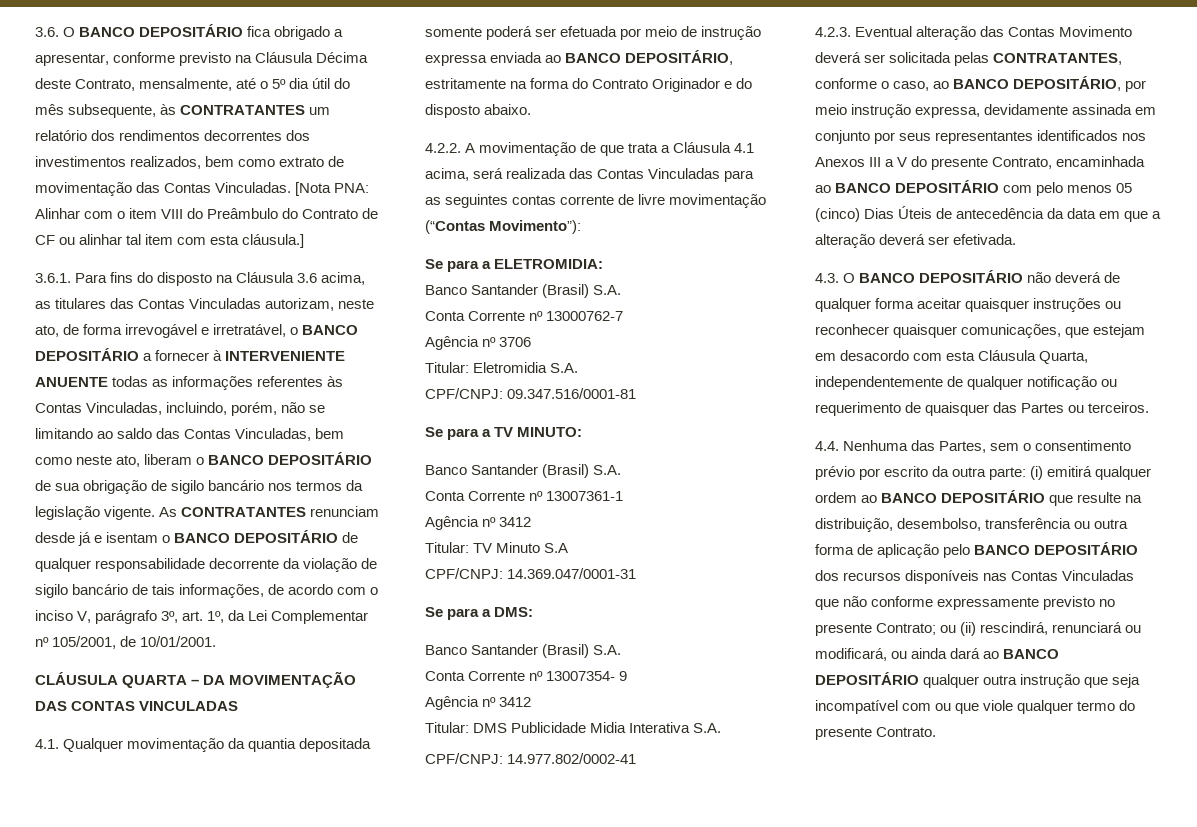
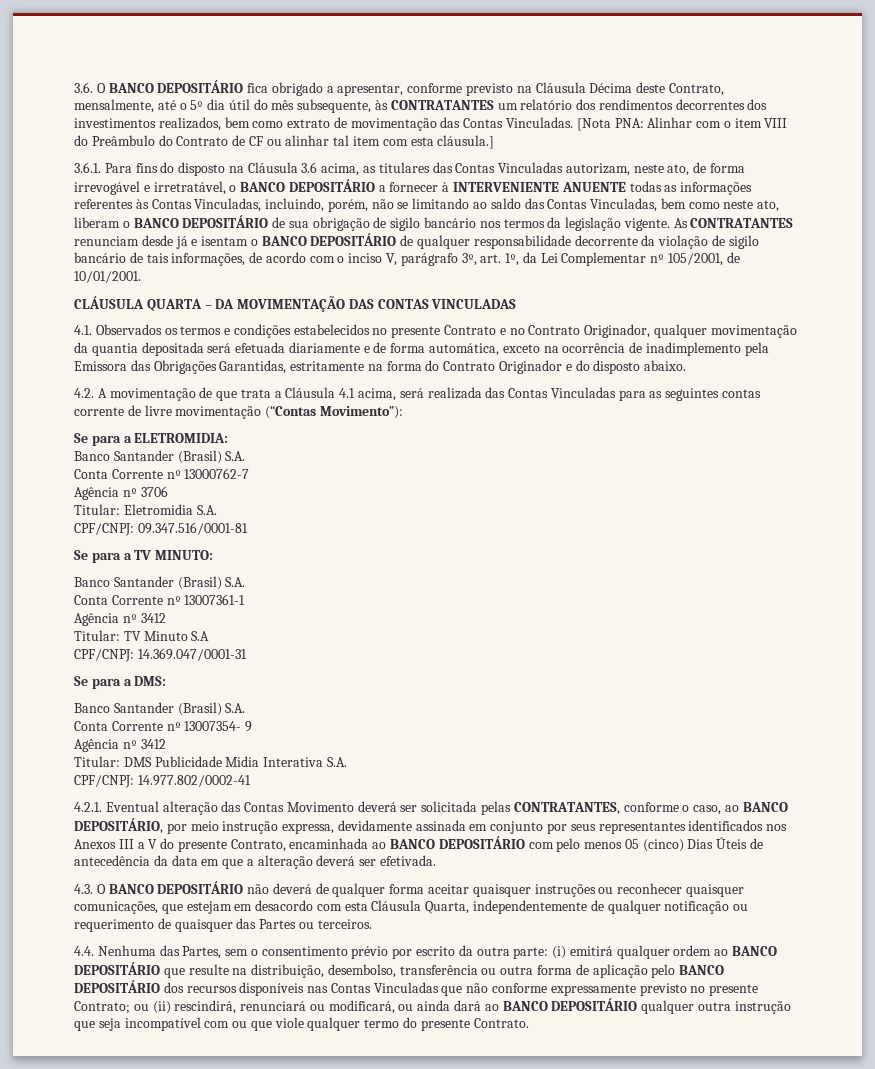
[63,738,372,752] [425,26,762,40] [425,50,734,66] Qualquer movimentação da quantia depositada somente poderá ser efetuada por meio de instrução expressa enviada ao BANCO DEPOSITÁRIO, -> [95,324,797,338] [74,342,769,356] [74,360,287,374] Observados os termos e condições estabelecidos no presente Contrato e no Contrato Originador, qualquer movimentação da quantia depositada será efetuada diariamente e de forma automática, exceto na ocorrência de inadimplemento pela Emissora das Obrigações Garantidas,
[425,143,461,153] 4.2.2. -> [74,388,94,398] 4.2.
[815,27,851,37] 4.2.3. -> [74,802,102,812] 4.2.1.

